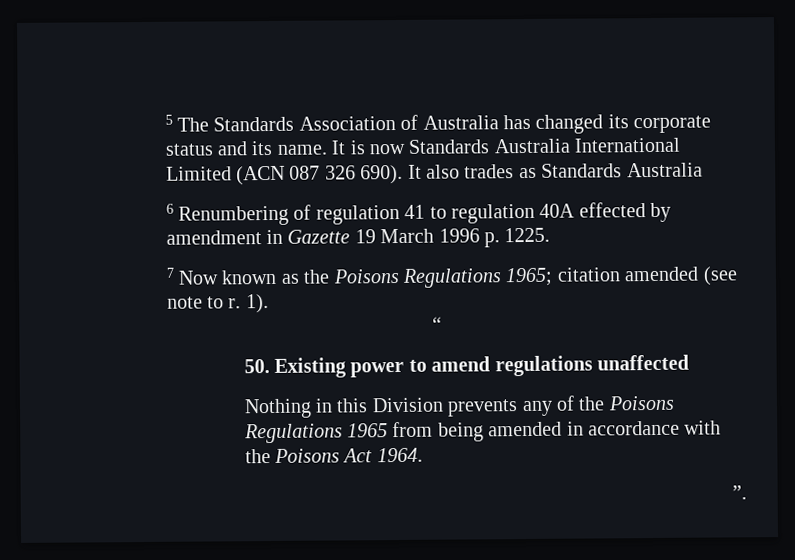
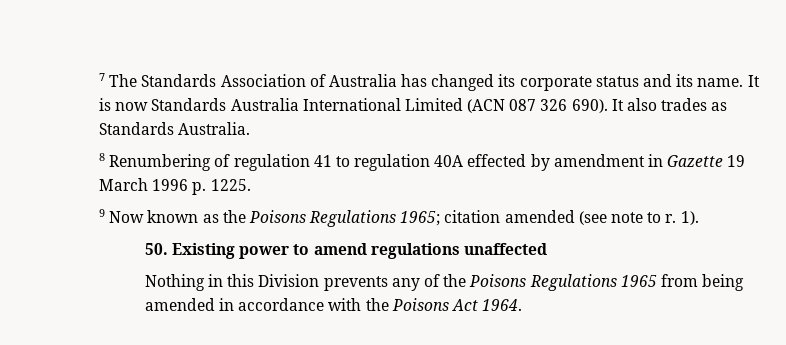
[164,114,173,125] 5 -> [98,73,105,81] 7
[626,162,703,178] [165,203,174,214] Australia // 6 -> [178,122,251,135] [98,153,105,161] Australia. // 8
[165,267,174,278] 7 -> [98,209,105,217] 9
[432,316,442,332] // “ -> (699, 218) none
[732,485,747,500] // ”. -> (523, 305) none

